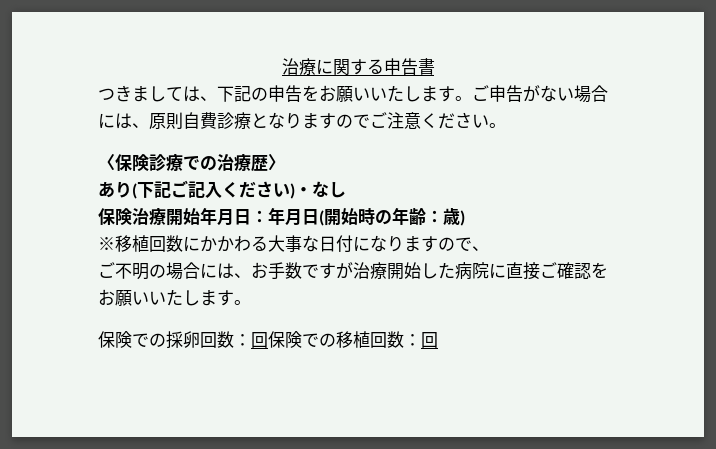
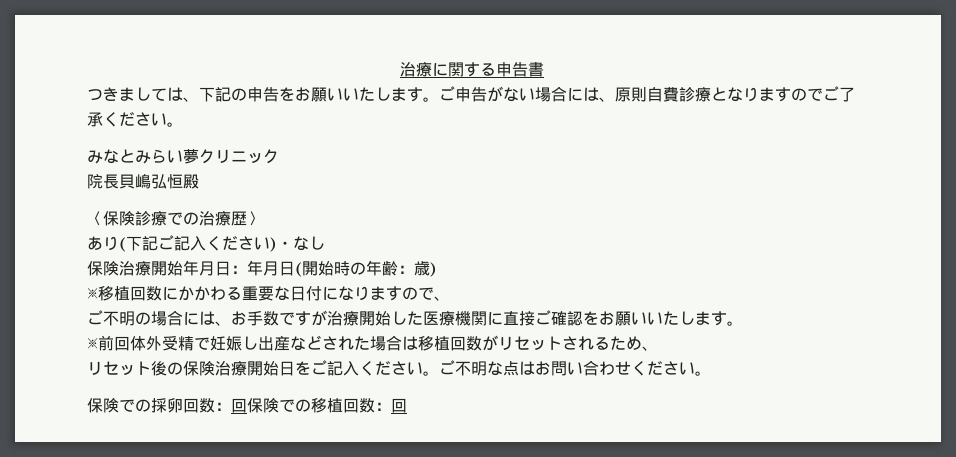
[387,112,506,129] 注意ください。 -> [839,87,855,102] [87,112,183,127] [87,149,279,164] [87,174,199,189] 了承ください。 // みなとみらい夢クリニック // 院長貝嶋弘恒殿
[268,235,302,252] 大事 -> [242,286,274,301] 重要
[455,262,489,280] 病院 -> [423,310,487,326] 医療機関
(251, 302) none -> [87,335,658,351] [87,360,711,376] // ※前回体外受精で妊娠し出産などされた場合は移植回数がリセットされるため、 // リセット後の保険治療開始日をご記入ください。ご不明な点はお問い合わせください。

